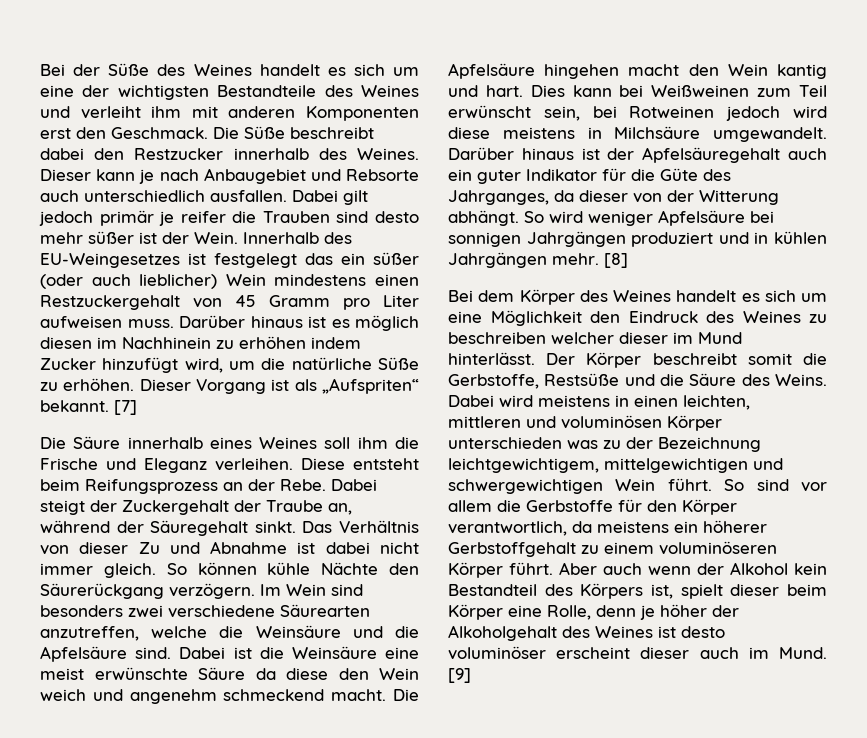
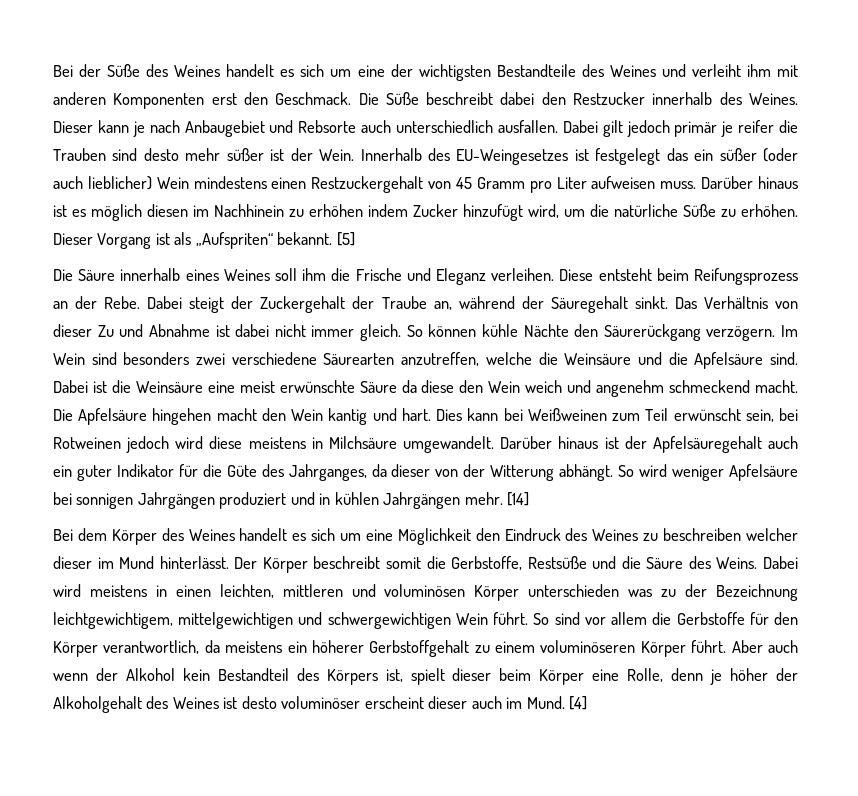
[114,400,137,415] [7] -> [336,232,355,246] [5]
[604,253,628,268] [8] -> [507,492,530,506] [14]
[448,668,471,683] [9] -> [569,696,588,710] [4]

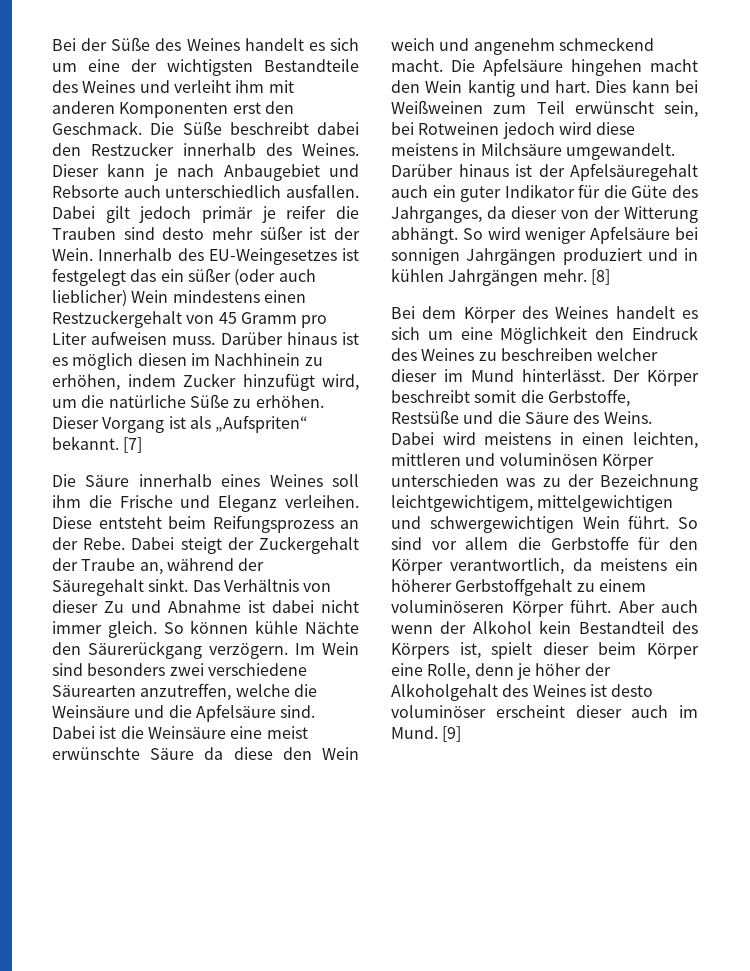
[309,204,363,217] erhöhen -> [52,374,120,391] erhöhen,
[336,232,355,246] [5] -> [123,437,143,453] [7]
[507,492,530,506] [14] -> [590,269,610,285] [8]
[569,696,588,710] [4] -> [442,726,462,742] [9]

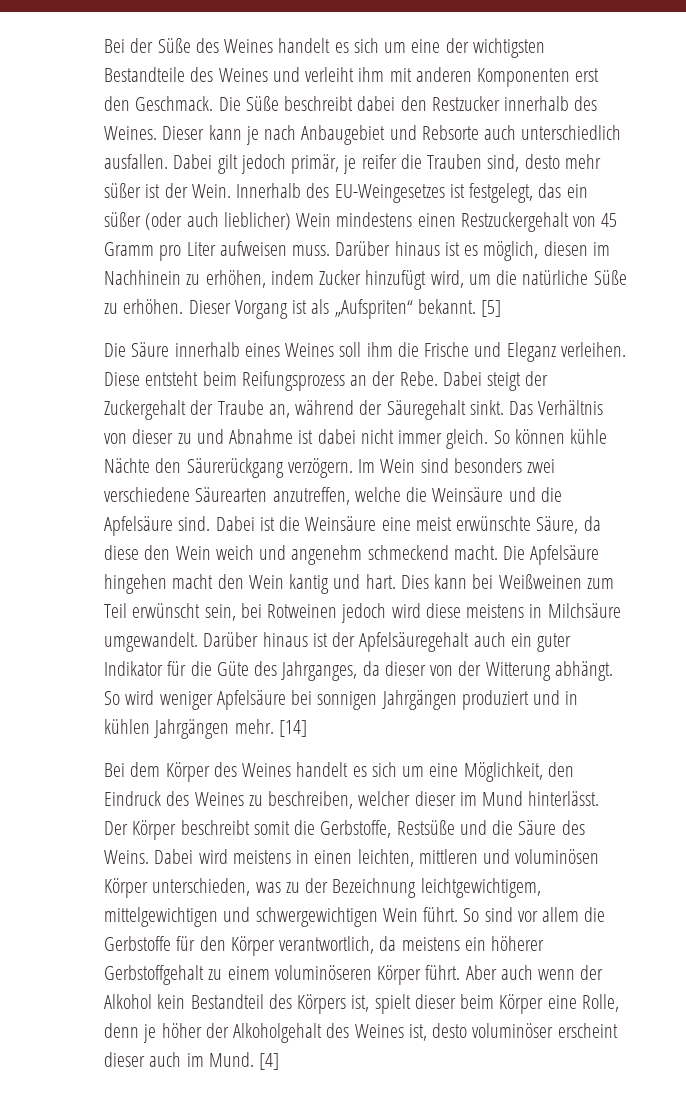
[201,206,253,223] primär -> [291,154,340,174] primär,
[123,227,155,240] sind -> [487,154,520,172] sind,
[52,268,126,286] festgelegt -> [469,183,534,203] festgelegt,
[72,353,134,370] möglich -> [483,241,539,261] möglich,
[123,437,143,453] [7] -> [481,300,502,317] [5]
[104,601,124,613] Zu -> [177,433,192,444] zu
[150,748,195,760] Säure -> [536,516,579,534] Säure,
[590,269,610,285] [8] -> [278,720,307,737] [14]
[500,326,588,344] Möglichkeit -> [463,762,543,782] Möglichkeit,
[500,348,593,361] beschreiben -> [268,791,354,809] beschreiben,
[391,474,499,487] unterschieden -> [152,878,251,896] unterschieden,
[589,684,607,697] ist -> [408,1024,427,1041] ist,
[442,726,462,742] [9] -> [259,1053,280,1070] [4]

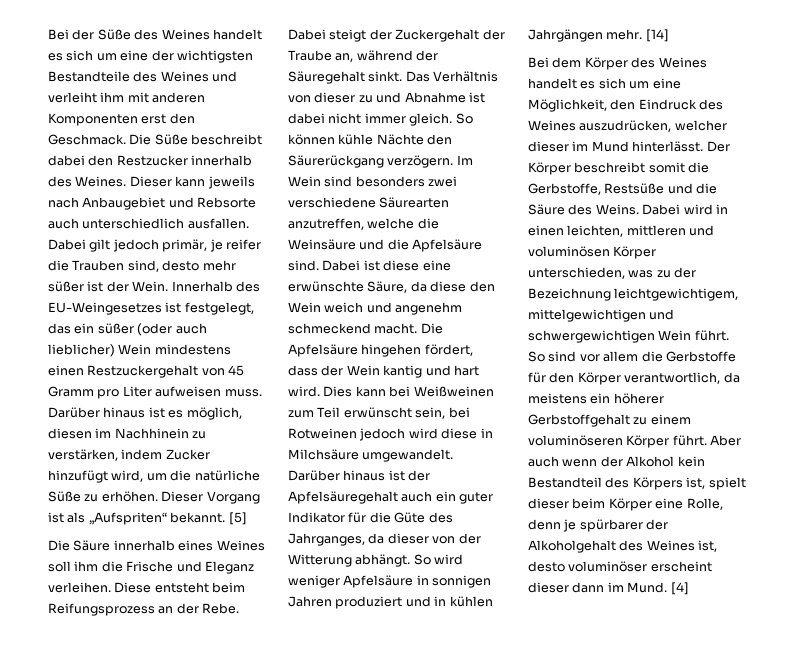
[245,126,259,145] je -> [207,176,255,189] jeweils
[205,270,266,288] erhöhen, -> [48,449,118,461] verstärken,
[279,516,452,531] die Weinsäure eine meist -> [383,260,451,271] diese eine
[172,574,244,589] macht den -> [424,344,473,356] [288,365,344,376] fördert, dass der
[365,574,396,589] hart. -> [453,365,479,376] [288,386,320,397] hart wird.
[466,604,525,618] meistens -> (478, 433) none
[291,690,457,710] bei sonnigen Jahrgängen -> [416,575,492,588] [288,596,332,607] in sonnigen Jahren
[248,791,354,809] zu beschreiben, -> [579,120,672,132] auszudrücken,
[232,850,291,864] meistens -> (713, 209) none
[161,1023,202,1038] höher -> [579,519,643,532] spürbarer
[149,1052,182,1067] auch -> [572,582,605,593] dann

